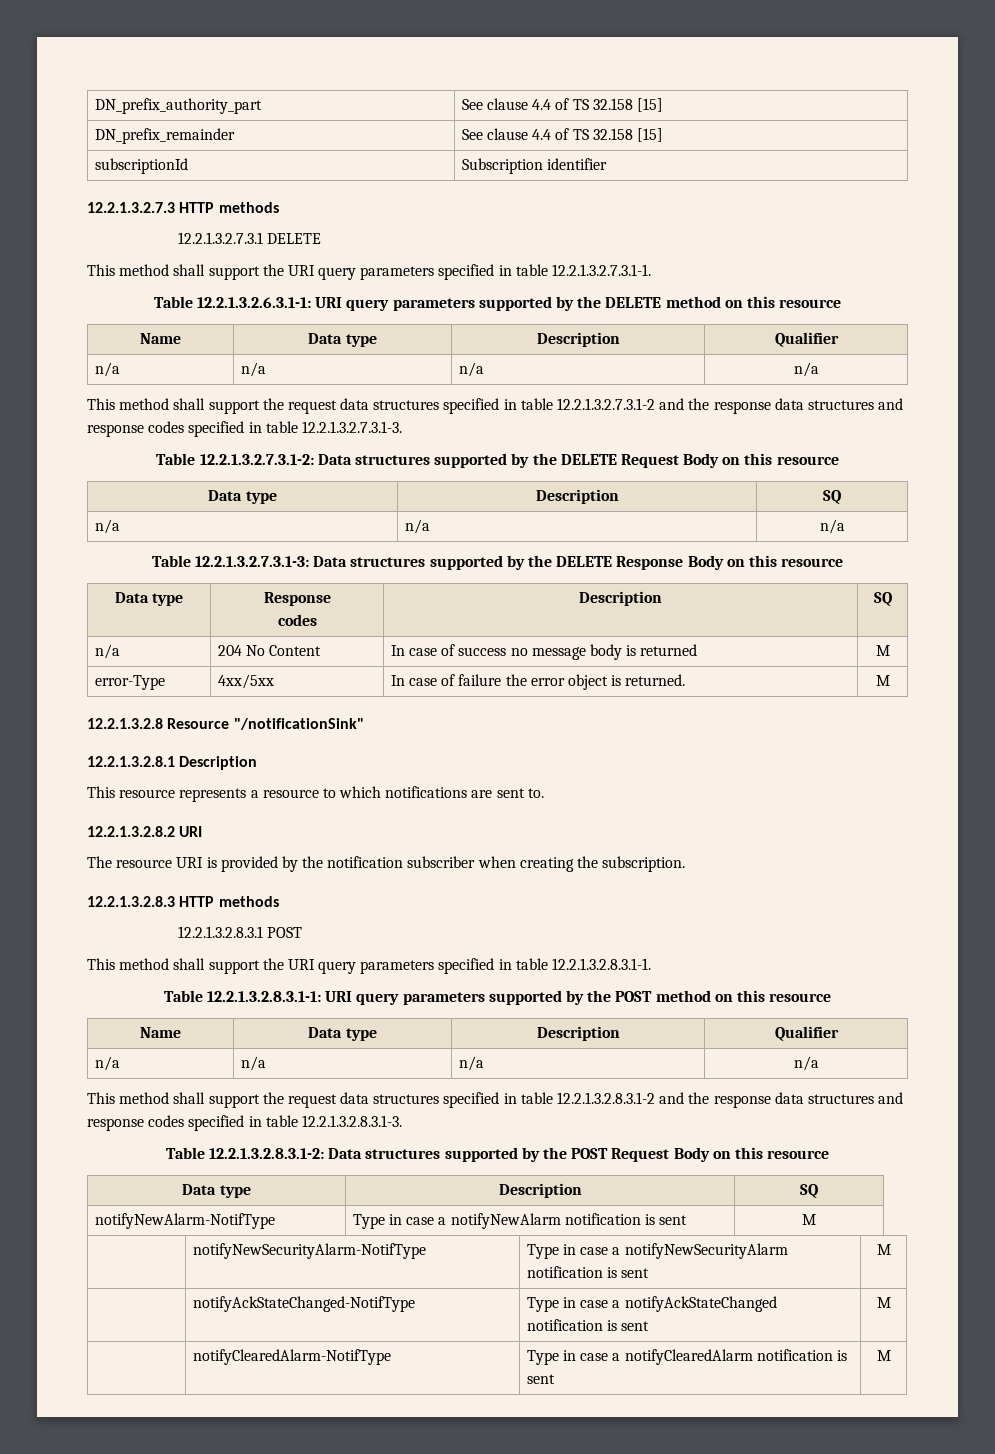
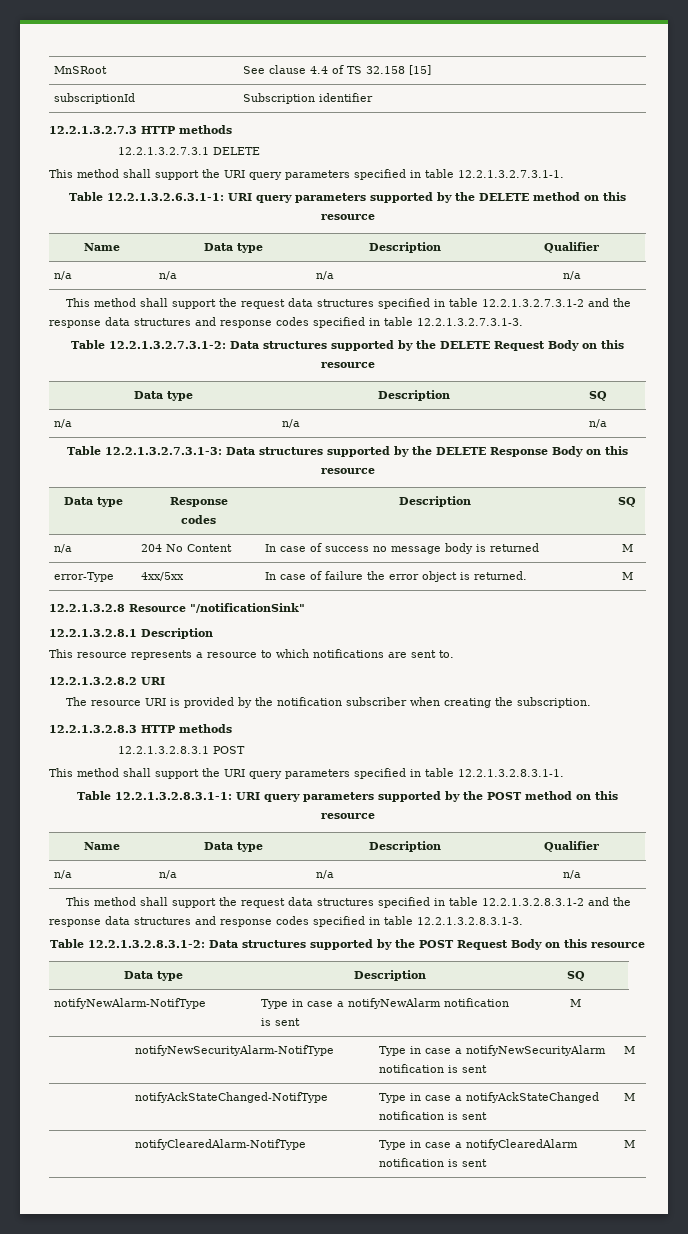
[94,98,262,114] [461,98,663,112] [94,128,235,144] DN_prefix_authority_part | See clause 4.4 of TS 32.158 [15] // DN_prefix_remainder -> [54,66,108,74] MnSRoot

